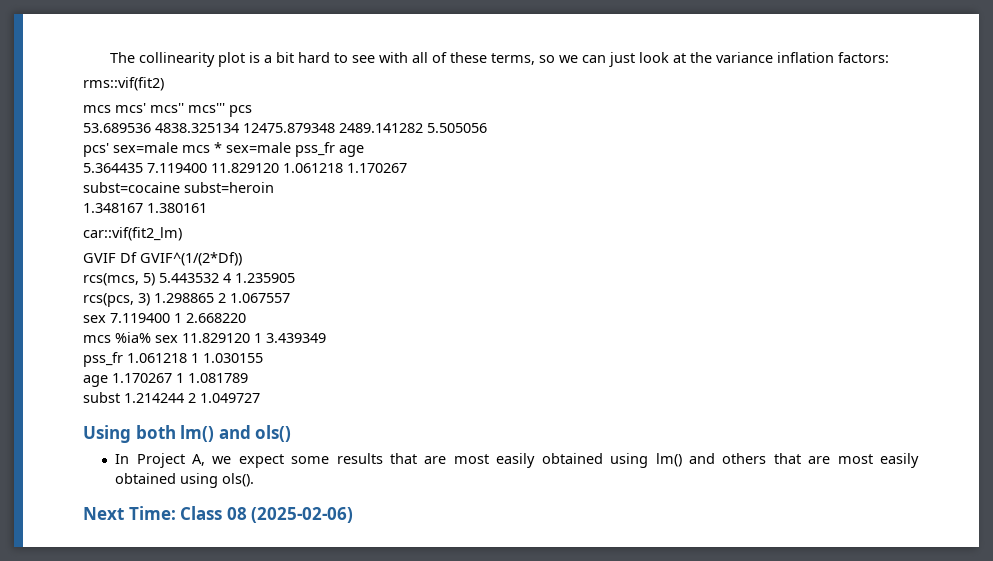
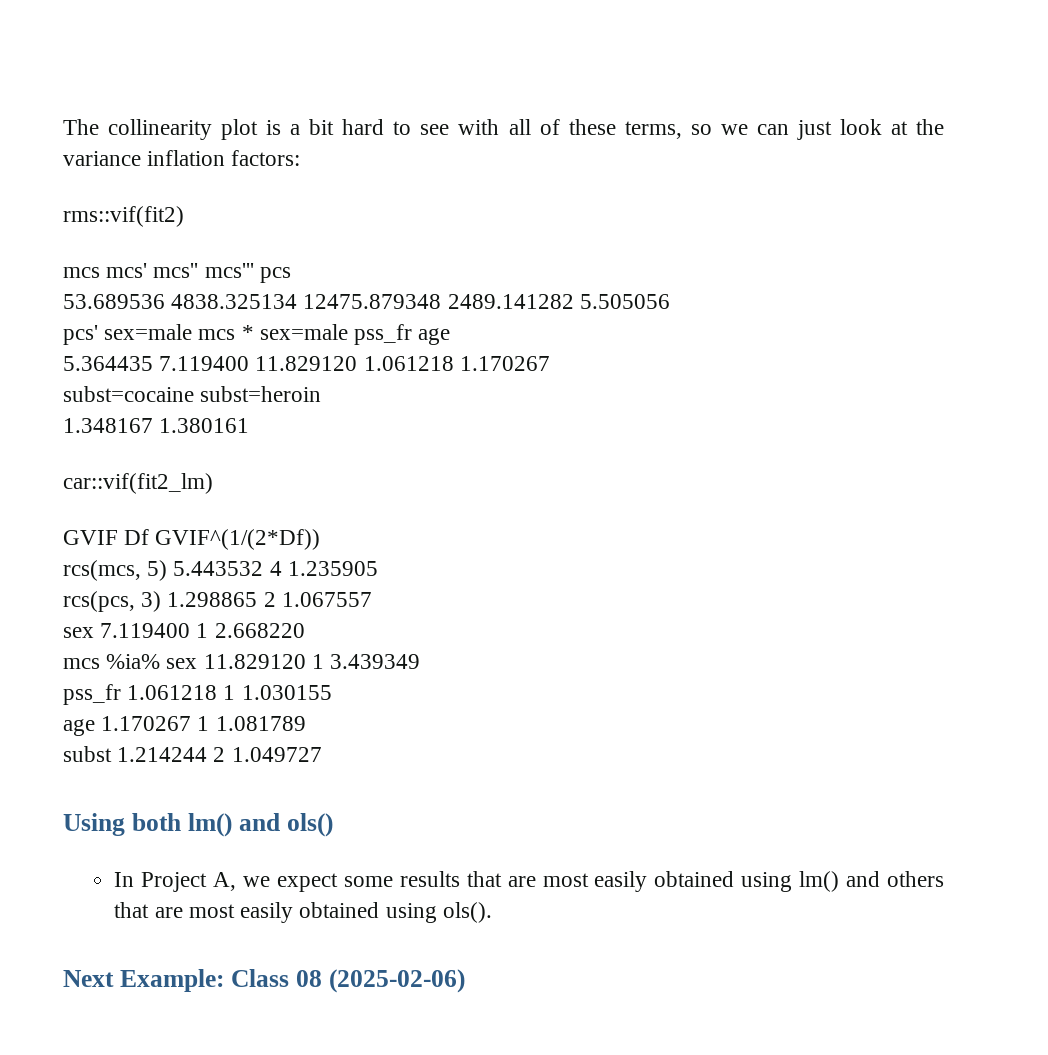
[128,506,176,520] Time: -> [119,969,224,992] Example:

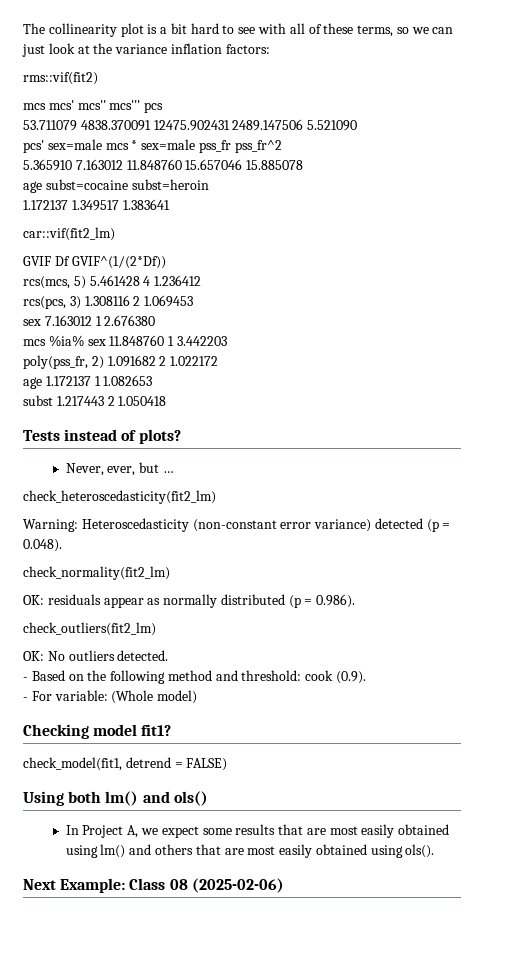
[63,294,670,309] 53.689536 4838.325134 12475.879348 2489.141282 5.505056 -> [23,119,358,131] 53.711079 4838.370091 12475.902431 2489.147506 5.521090
[418,328,451,345] [63,356,550,371] age // 5.364435 7.119400 11.829120 1.061218 1.170267 // -> [234,140,282,153] [23,159,304,171] [23,181,42,193] pss_fr^2 // 5.365910 7.163012 11.848760 15.657046 15.885078 // age
[63,418,250,433] 1.348167 1.380161 -> [23,199,170,211] 1.172137 1.349517 1.383641
[173,561,378,576] 5.443532 4 1.235905 -> [89,275,202,286] 5.461428 4 1.236412
[167,592,372,607] [63,623,305,638] [63,654,421,669] [63,684,332,705] [63,716,306,736] [63,746,322,762] 1.298865 2 1.067557 // sex 7.119400 1 2.668220 // mcs %ia% sex 11.829120 1 3.439349 // pss_fr 1.061218 1 1.030155 // age 1.170267 1 1.081789 // subst 1.214244 2 1.049727 -> [84,295,194,307] [23,315,156,326] [23,335,227,347] [23,355,219,369] [23,375,153,389] [23,395,167,406] [23,429,181,444] [65,462,175,476] [23,490,216,504] [23,518,451,532] [23,539,62,552] [23,566,170,580] [23,594,356,608] [23,622,156,636] [23,650,169,661] [23,670,367,684] [23,690,198,704] [23,724,172,739] [23,757,228,771] 1.308116 2 1.069453 // sex 7.163012 1 2.676380 // mcs %ia% sex 11.848760 1 3.442203 // poly(pss_fr, 2) 1.091682 2 1.022172 // age 1.172137 1 1.082653 // subst 1.217443 2 1.050418 // Tests instead of plots? // Never, ever, but … // check_heteroscedasticity(fit2_lm) // Warning: Heteroscedasticity (non-constant error variance) detected (p = 0.048). // check_normality(fit2_lm) // OK: residuals appear as normally distributed (p = 0.986). // check_outliers(fit2_lm) // OK: No outliers detected. // - Based on the following method and threshold: cook (0.9). // - For variable: (Whole model) // Checking model fit1? // check_model(fit1, detrend = FALSE)

